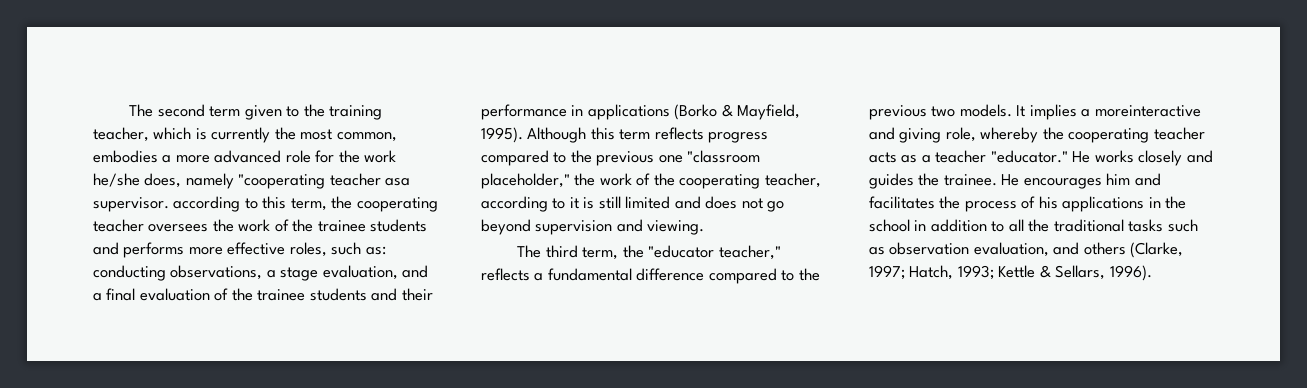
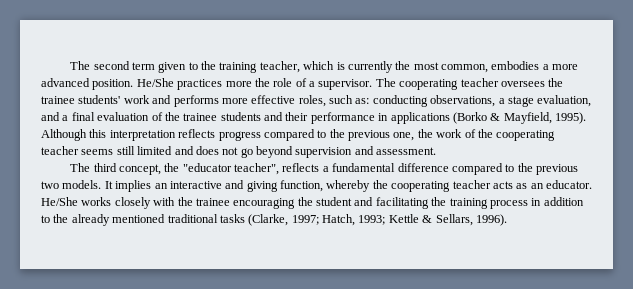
[285,150,397,163] [93,173,411,189] [93,196,438,212] [93,219,428,232] role for the work he/she does, namely "cooperating teacher asa supervisor. according to this term, the cooperating teacher oversees the work of the trainee students -> [92,78,564,90] [41,95,150,104] position. He/She practices more the role of a supervisor. The cooperating teacher oversees the trainee students' work
[619,129,651,140] term -> [109,130,176,141] interpretation
[658,150,761,163] [481,173,570,189] one "classroom placeholder," -> [393,132,415,141] one,
[764,173,821,188] [481,196,595,212] teacher, according to it is -> [41,146,114,155] teacher seems
[647,220,705,235] viewing. -> [376,147,437,155] assessment.
[582,247,619,260] term, -> [118,164,161,175] concept,
[718,245,781,260] teacher," -> [234,163,280,175] teacher",
[1081,105,1201,117] a moreinteractive -> [154,181,222,189] an interactive
[945,127,976,142] role, -> [280,180,323,192] function,
[921,150,1213,166] [869,173,1161,189] [869,196,1187,212] [869,219,1198,232] [869,242,1126,257] a teacher "educator." He works closely and guides the trainee. He encourages him and facilitates the process of his applications in the school in addition to all the traditional tasks such as observation evaluation, and others -> [530,180,592,189] [41,197,584,209] [41,214,245,226] an educator. He/She works closely with the trainee encouraging the student and facilitating the training process in addition to the already mentioned traditional tasks

